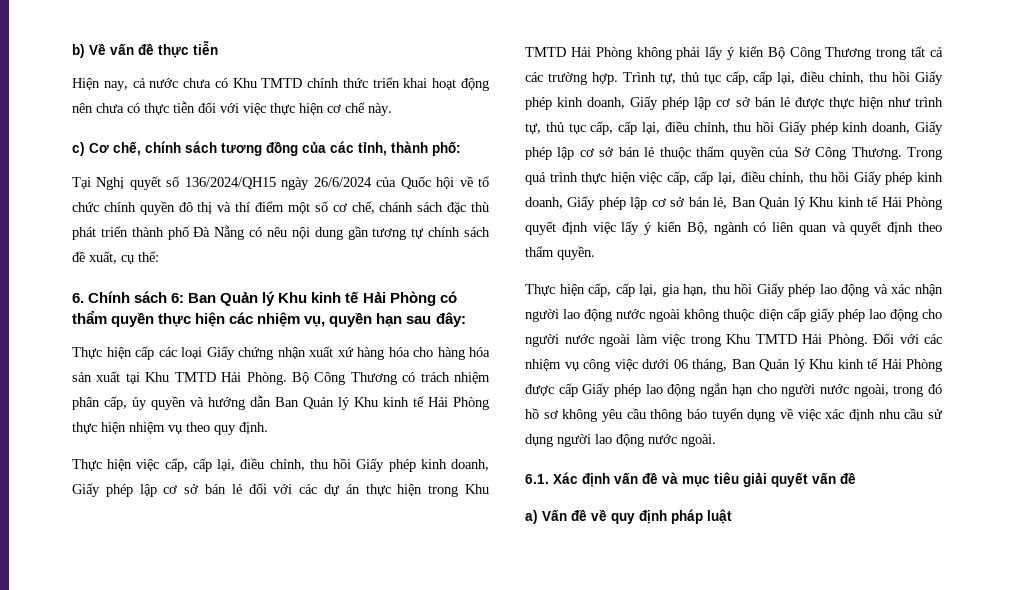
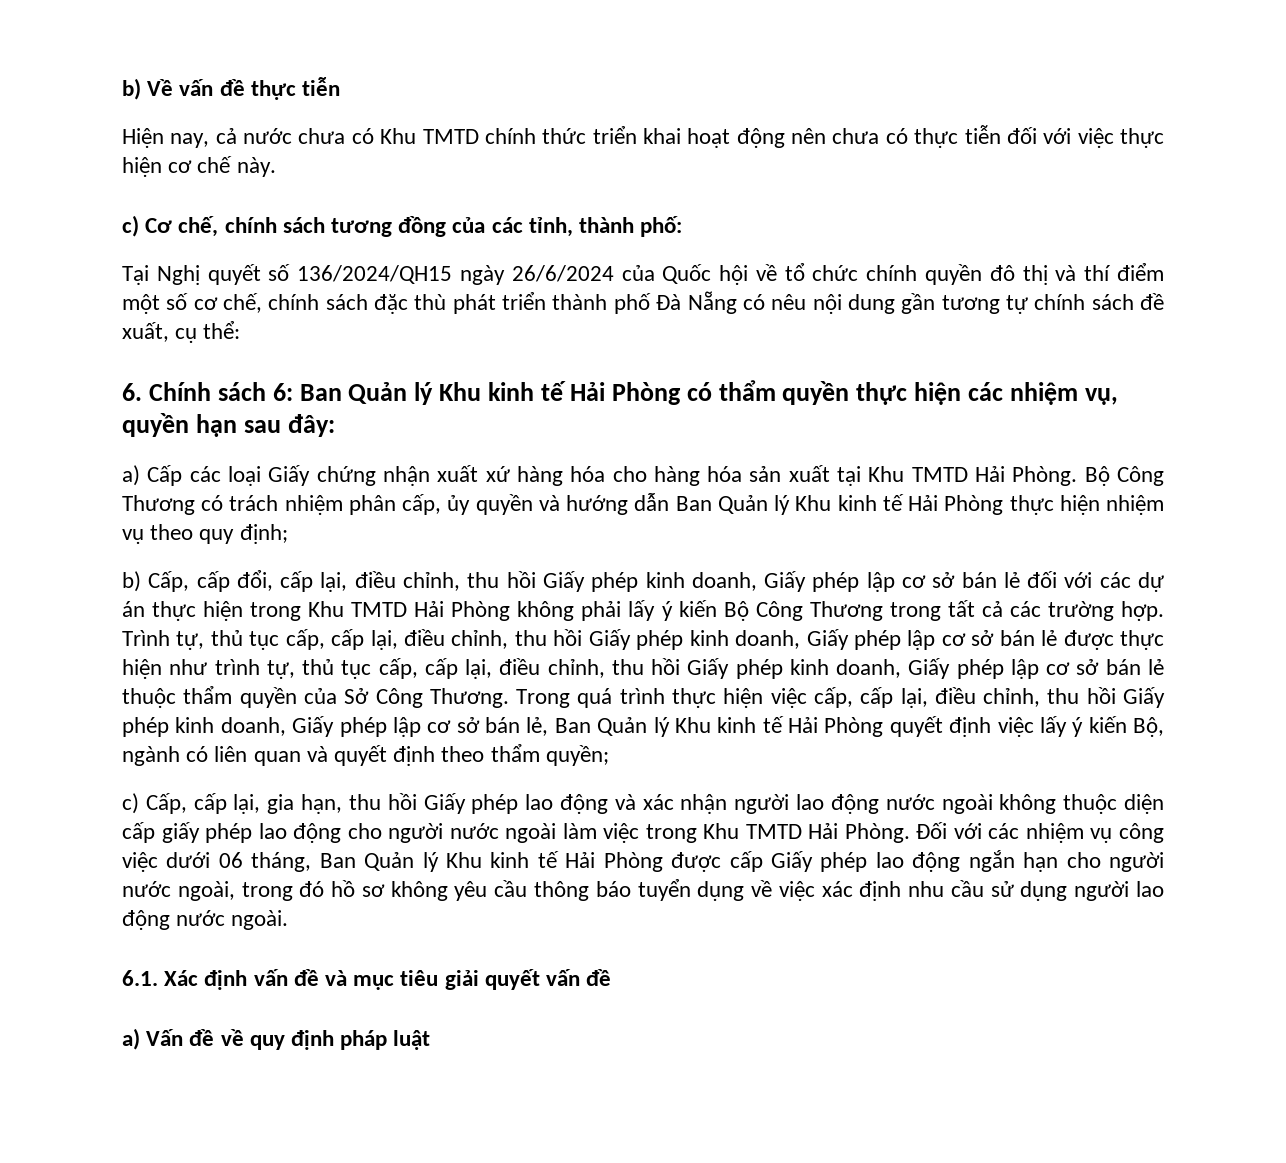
[379,202,414,212] chánh -> [268,294,320,310] chính
[72,346,154,360] Thực hiện cấp -> [122,465,183,486] a) Cấp
[239,422,268,434] [72,458,188,472] định. // Thực hiện việc cấp, -> [239,524,288,544] [122,570,273,592] định; // b) Cấp, cấp đổi,
[557,246,595,260] [525,283,612,297] quyền. // Thực hiện cấp, -> [545,745,609,766] [122,793,187,814] quyền; // c) Cấp,

